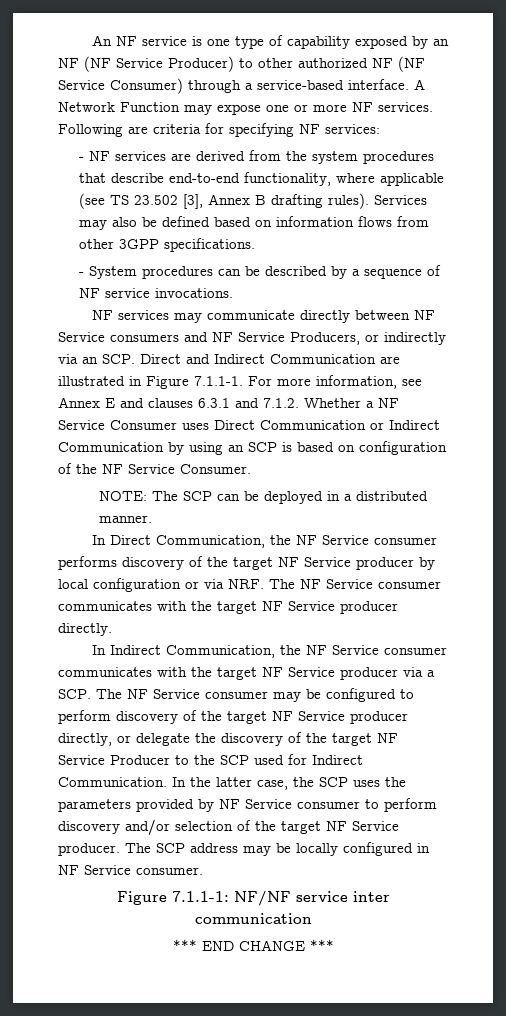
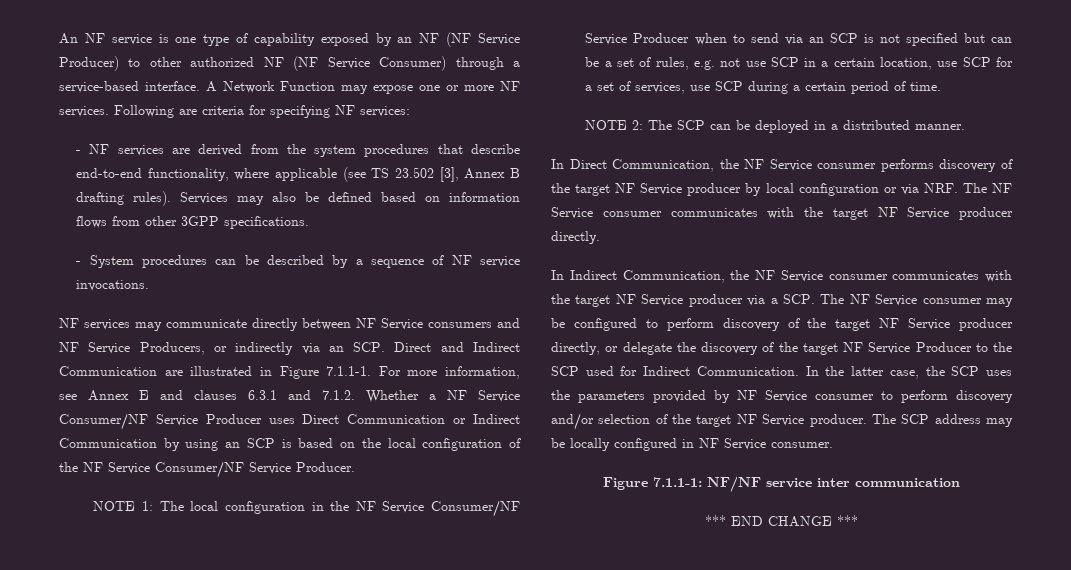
[110,420,177,430] Consumer -> [59,413,262,430] Consumer/NF Service Producer
(355, 448) none -> [361,438,416,448] the local
[180,464,251,474] [99,491,148,501] Consumer. // NOTE: -> [155,461,355,478] [93,500,520,517] [585,33,1012,46] [585,57,1013,70] [585,81,942,94] [585,120,644,130] Consumer/NF Service Producer. // NOTE 1: The local configuration in the NF Service Consumer/NF Service Producer when to send via an SCP is not specified but can be a set of rules, e.g. not use SCP in a certain location, use SCP for a set of services, use SCP during a certain period of time. // NOTE 2:

